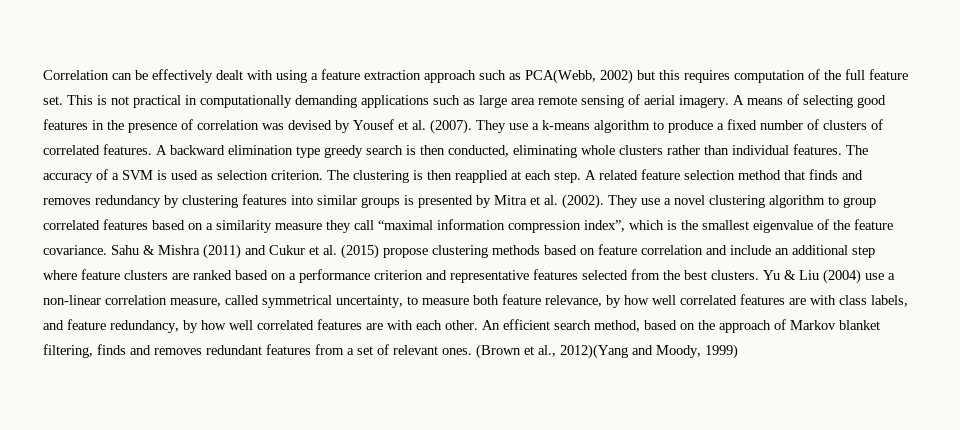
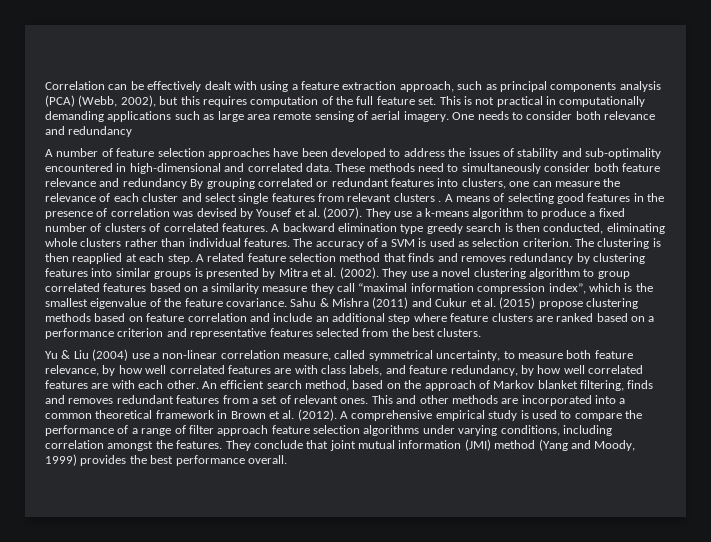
[424,69,633,84] approach such as PCA(Webb, 2002) -> [399,81,661,92] [45,95,156,107] approach, such as principal components analysis (PCA) (Webb, 2002),
(729, 101) none -> [452,111,655,120] [45,126,133,137] [45,148,661,159] [45,163,660,174] [45,178,621,189] [45,193,442,204] One needs to consider both relevance and redundancy // A number of feature selection approaches have been developed to address the issues of stability and sub-optimality encountered in high-dimensional and correlated data. These methods need to simultaneously consider both feature relevance and redundancy By grouping correlated or redundant features into clusters, one can measure the relevance of each cluster and select single features from relevant clusters .
(759, 275) none -> (482, 332) //
[476,344,738,359] (Brown et al., 2012)(Yang and Moody, 1999) -> [371,395,626,406] [45,409,642,421] [45,425,612,436] [45,439,636,451] [45,454,287,466] This and other methods are incorporated into a common theoretical framework in Brown et al. (2012). A comprehensive empirical study is used to compare the performance of a range of filter approach feature selection algorithms under varying conditions, including correlation amongst the features. They conclude that joint mutual information (JMI) method (Yang and Moody, 1999) provides the best performance overall.

